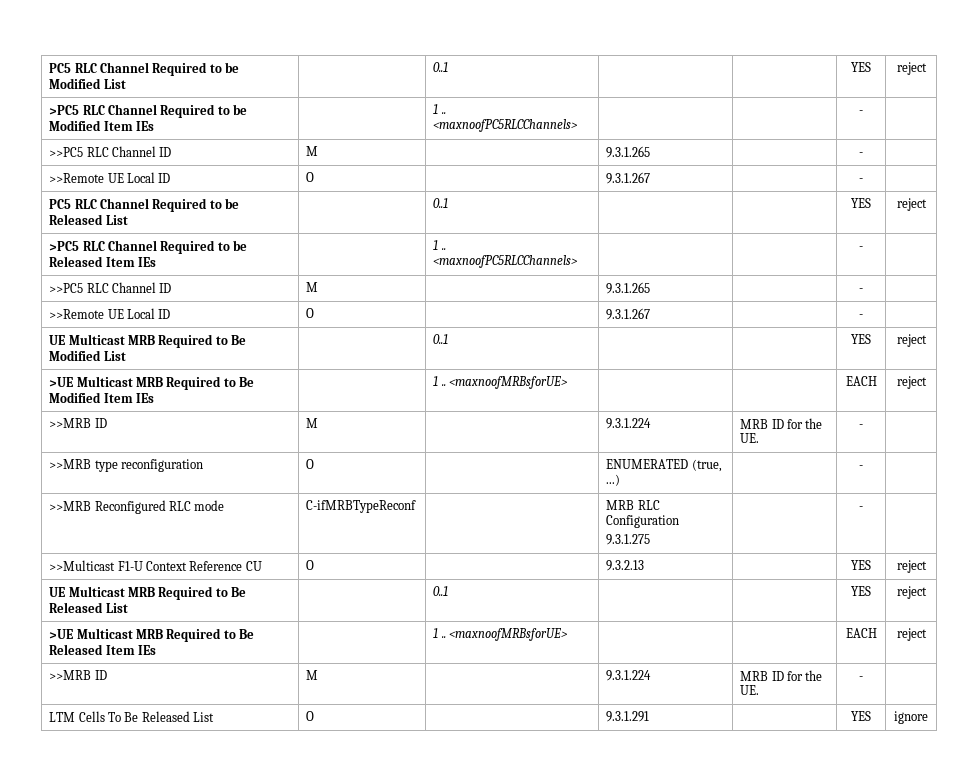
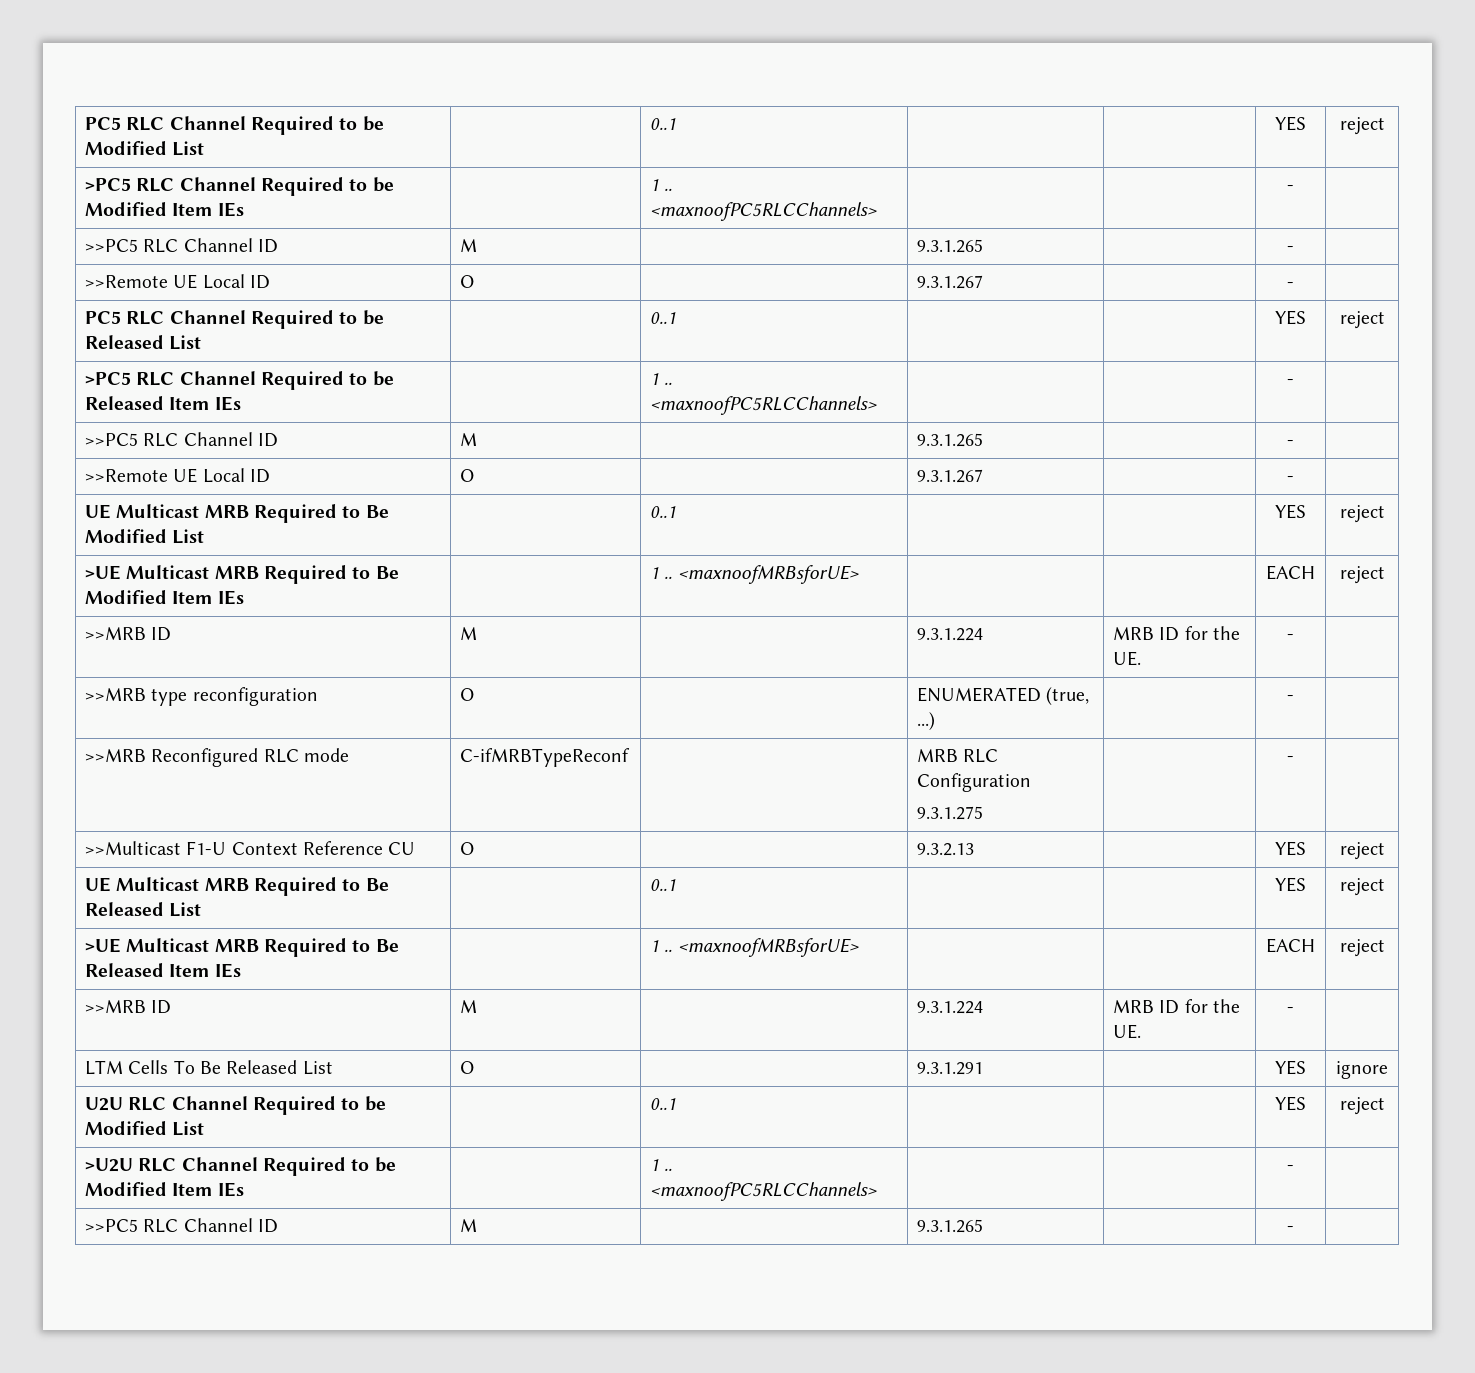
(928, 717) none -> [85,1096,386,1115] [85,1121,205,1136] [650,1098,677,1110] [1275,1096,1306,1111] [1339,1097,1385,1115] [85,1157,396,1176] [85,1182,244,1197] [650,1159,673,1171] [650,1182,878,1201] [1287,1165,1294,1171] [85,1218,278,1233] [460,1219,478,1232] [917,1219,984,1233] [1287,1226,1294,1232] // U2U RLC Channel Required to be Modified List | | 0..1 | | | YES | reject // >U2U RLC Channel Required to be Modified Item IEs | | 1 .. <maxnoofPC5RLCChannels> | | | - | // >>PC5 RLC Channel ID | M | | 9.3.1.265 | | - |

